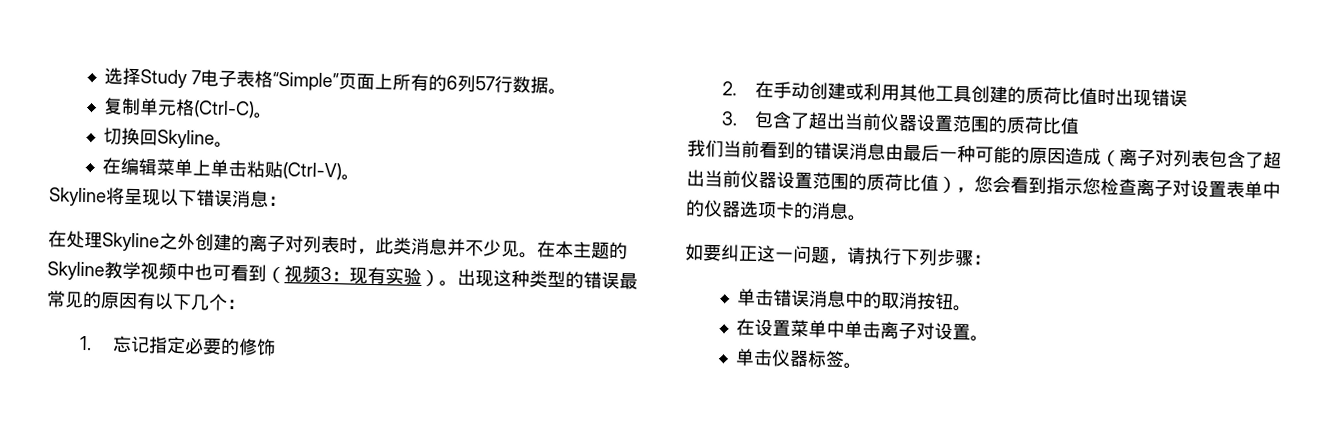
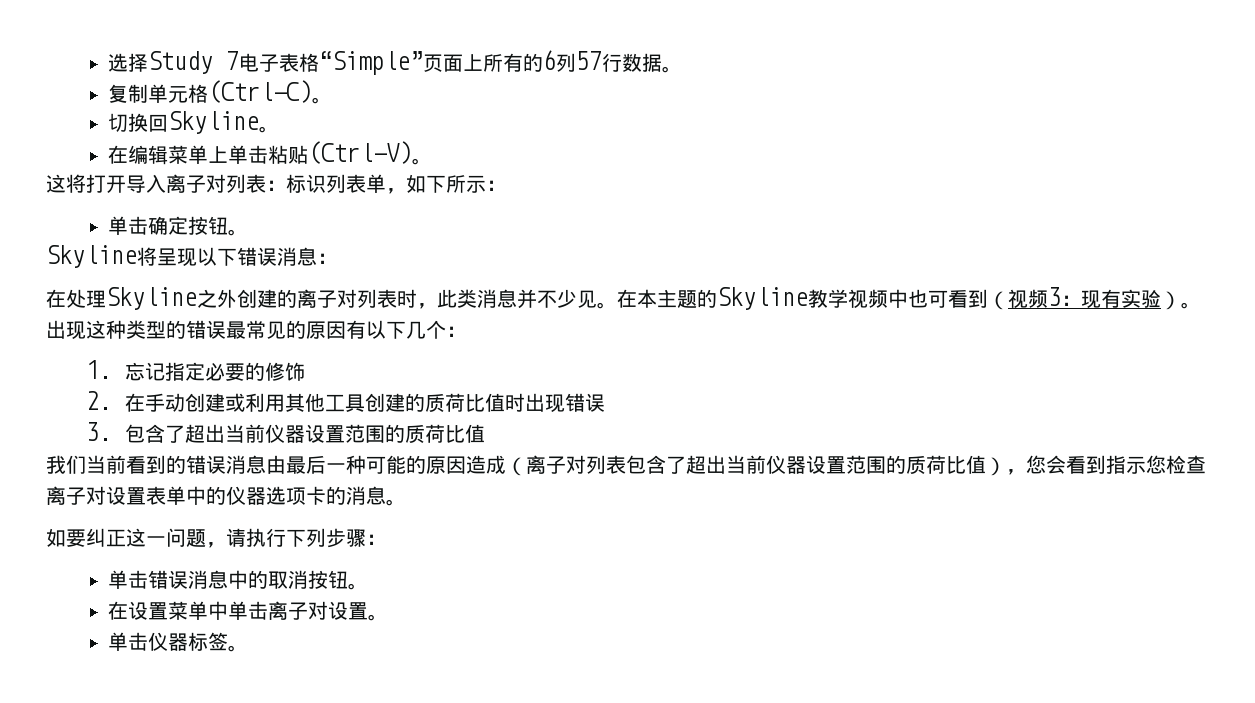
(361, 177) none -> [46,174,506,194] [107,216,248,236] // 这将打开导入离子对列表：标识列表单，如下所示： // 单击确定按钮。

